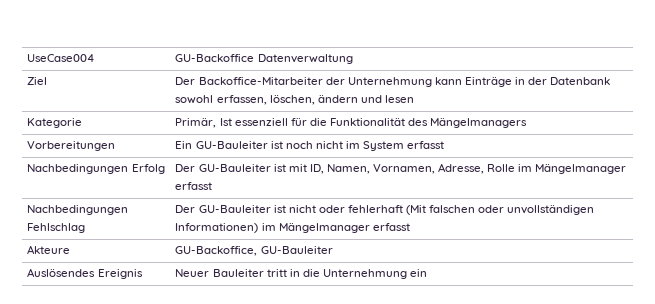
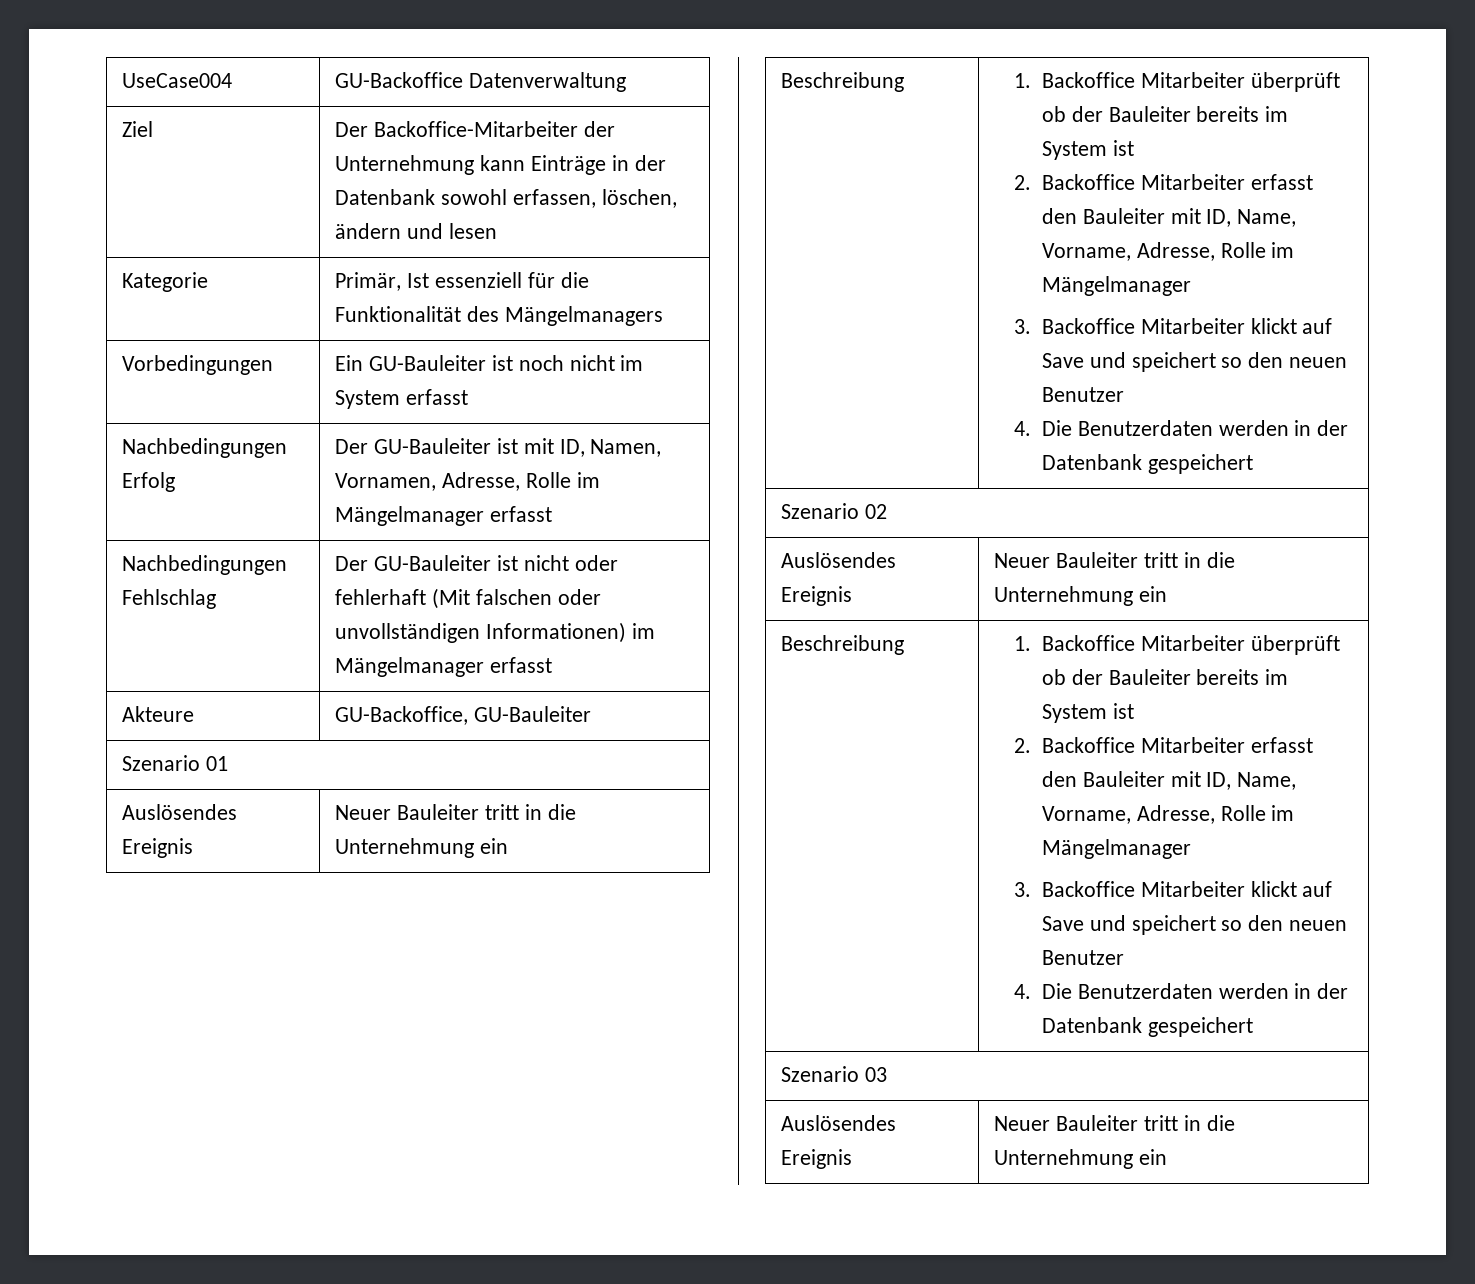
[27,141,116,151] Vorbereitungen -> [122,355,274,375] Vorbedingungen
[27,268,143,279] [175,269,428,279] // Auslösendes Ereignis | Neuer Bauleiter tritt in die Unternehmung ein -> [122,755,229,771] [122,804,238,820] [122,838,194,858] [335,804,576,820] [335,838,509,858] [781,72,905,92] [1014,72,1340,92] [1041,106,1289,122] [1041,140,1134,160] [1014,174,1313,190] [1041,208,1297,227] [1041,242,1295,261] [1041,276,1191,296] [1014,318,1333,334] [1041,352,1347,372] [1041,387,1124,402] [1014,420,1349,436] [1041,454,1253,474] [781,503,888,519] [781,552,897,568] [781,586,853,606] [994,552,1235,568] [994,586,1168,606] [781,635,905,655] [1014,635,1340,655] [1041,669,1289,685] [1041,703,1134,723] [1014,737,1313,753] [1041,771,1297,790] [1041,805,1295,824] [1041,839,1191,859] [1014,881,1333,897] [1041,915,1347,935] [1041,950,1124,965] [1014,983,1349,999] [1041,1017,1253,1037] [781,1066,888,1082] [781,1115,897,1131] [781,1149,853,1169] [994,1115,1235,1131] [994,1149,1168,1169] // Szenario 01 // Auslösendes Ereignis | Neuer Bauleiter tritt in die Unternehmung ein // Beschreibung | 1. Backoffice Mitarbeiter überprüft ob der Bauleiter bereits im System ist // 2. Backoffice Mitarbeiter erfasst den Bauleiter mit ID, Name, Vorname, Adresse, Rolle im Mängelmanager // 3. Backoffice Mitarbeiter klickt auf Save und speichert so den neuen Benutzer // 4. Die Benutzerdaten werden in der Datenbank gespeichert // Szenario 02 // Auslösendes Ereignis | Neuer Bauleiter tritt in die Unternehmung ein // Beschreibung | 1. Backoffice Mitarbeiter überprüft ob der Bauleiter bereits im System ist // 2. Backoffice Mitarbeiter erfasst den Bauleiter mit ID, Name, Vorname, Adresse, Rolle im Mängelmanager // 3. Backoffice Mitarbeiter klickt auf Save und speichert so den neuen Benutzer // 4. Die Benutzerdaten werden in der Datenbank gespeichert // Szenario 03 // Auslösendes Ereignis | Neuer Bauleiter tritt in die Unternehmung ein

